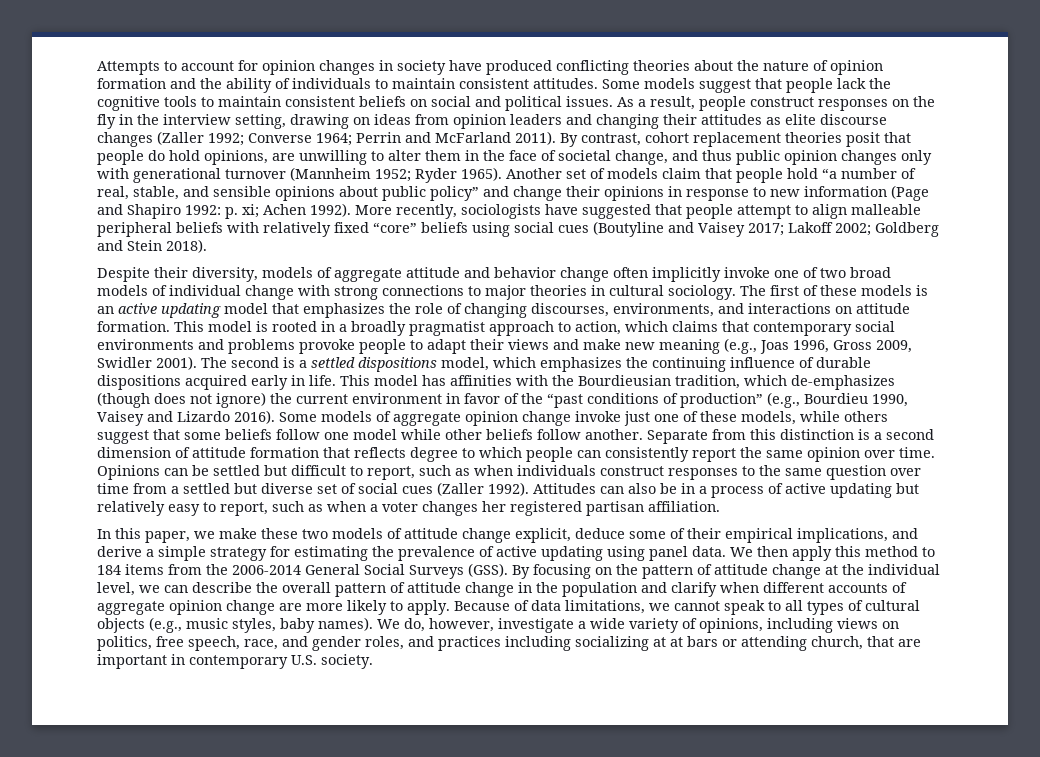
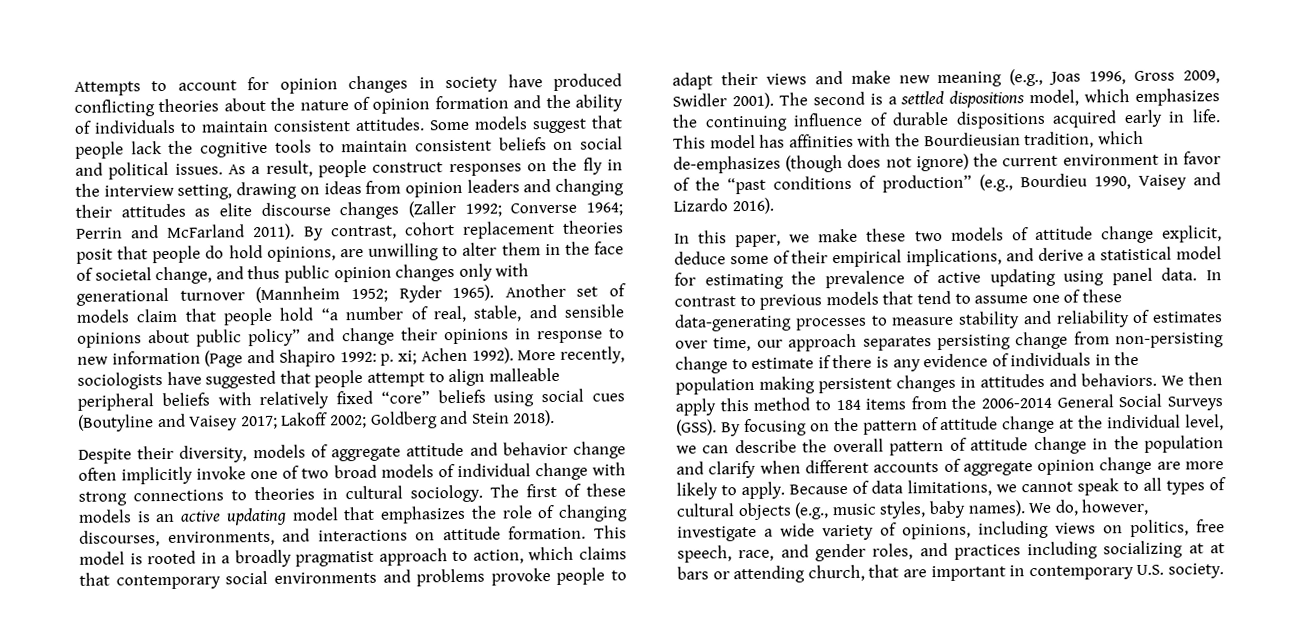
[485,285,526,300] major -> (247, 495) none
[279,411,888,426] [97,429,934,444] [97,447,935,462] [97,465,921,480] [97,482,919,498] [97,501,720,516] Some models of aggregate opinion change invoke just one of these models, while others suggest that some beliefs follow one model while other beliefs follow another. Separate from this distinction is a second dimension of attitude formation that reflects degree to which people can consistently report the same opinion over time. Opinions can be settled but difficult to report, such as when individuals construct responses to the same question over time from a settled but diverse set of social cues (Zaller 1992). Attitudes can also be in a process of active updating but relatively easy to report, such as when a voter changes her registered partisan affiliation. -> (774, 206) none
[158,546,267,561] simple strategy -> [1100,246,1222,261] statistical model
(726, 551) none -> [1206,270,1222,281] [674,289,1122,310] [674,309,1223,332] [675,331,1224,352] [675,351,1140,374] [675,372,1157,395] In contrast to previous models that tend to assume one of these data-generating processes to measure stability and reliability of estimates over time, our approach separates persisting change from non-persisting change to estimate if there is any evidence of individuals in the population making persistent changes in attitudes and behaviors.

